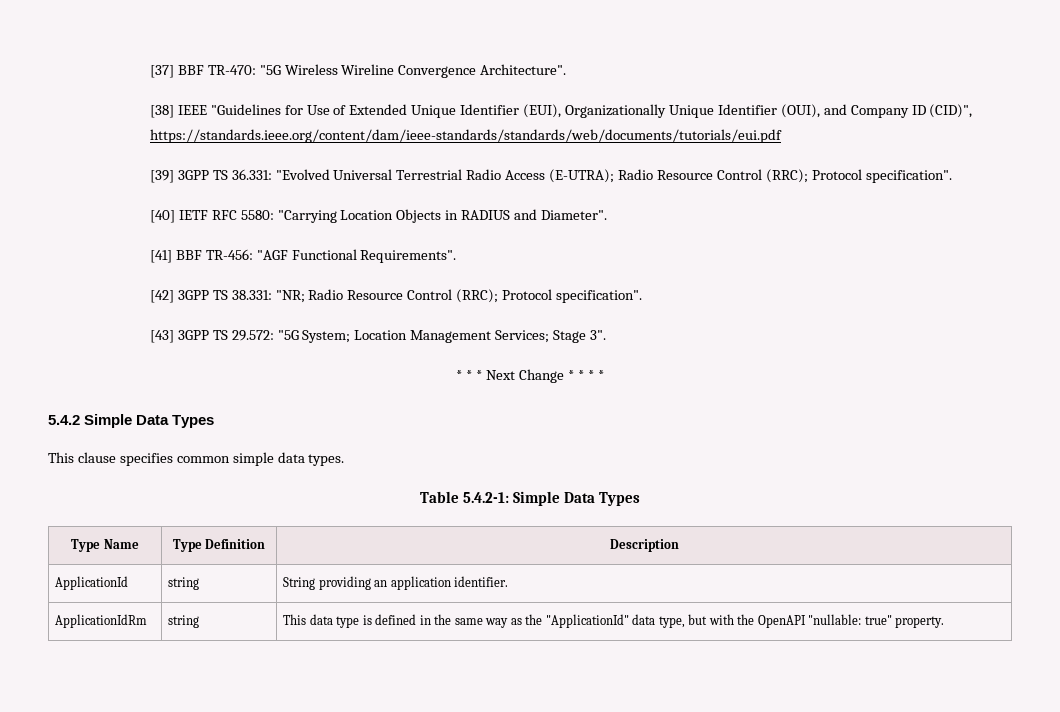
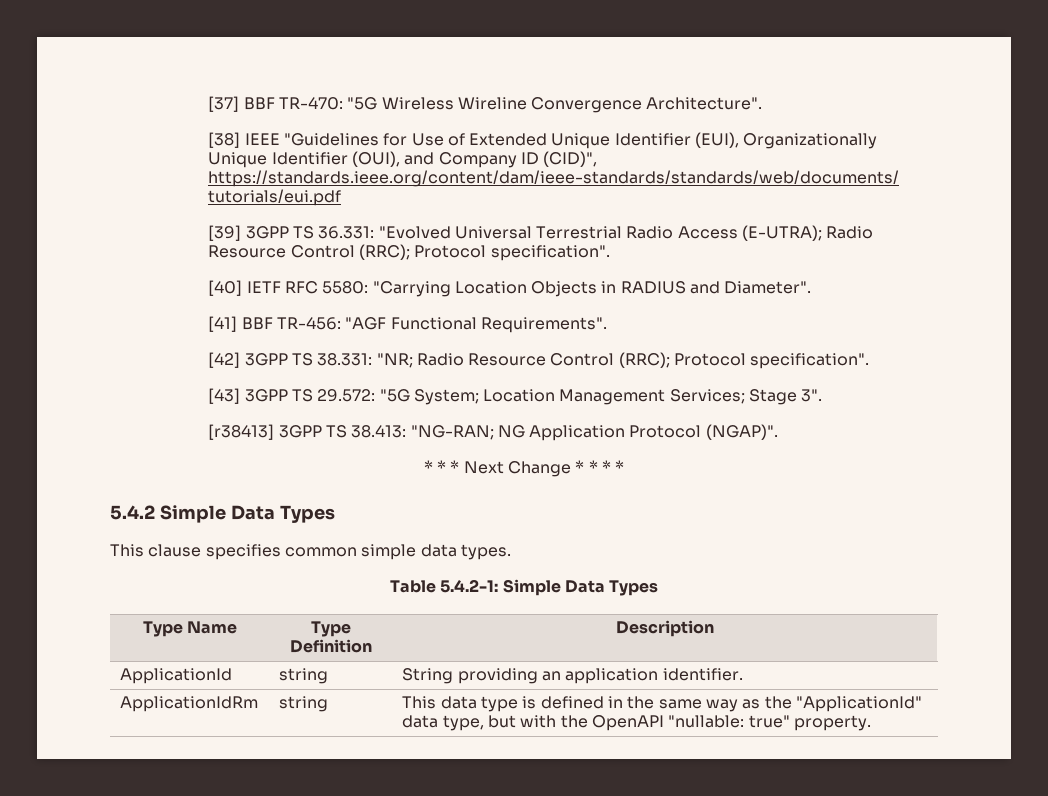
(607, 335) none -> [208,424,778,441] // [r38413] 3GPP TS 38.413: "NG-RAN; NG Application Protocol (NGAP)".

